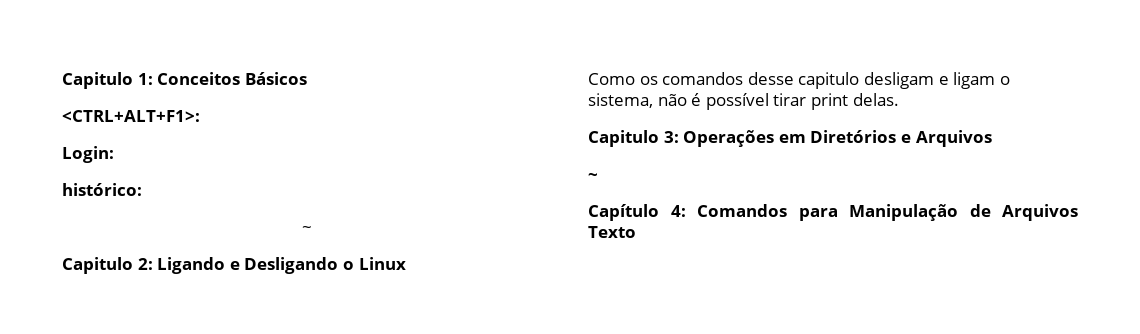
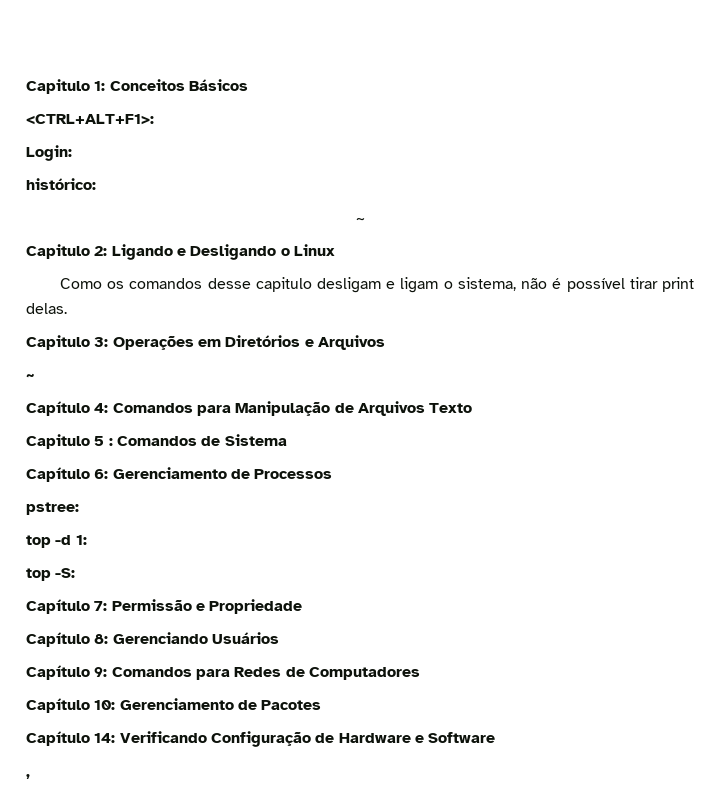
(636, 232) none -> [26,434,287,449] [26,467,333,482] [26,502,79,515] [26,535,87,548] [26,568,76,581] [26,599,303,614] [26,632,279,647] [26,665,420,680] [26,698,322,713] [26,731,496,747] [26,774,30,779] // Capitulo 5 : Comandos de Sistema // Capítulo 6: Gerenciamento de Processos // pstree: // top -d 1: // top -S: // Capítulo 7: Permissão e Propriedade // Capítulo 8: Gerenciando Usuários // Capítulo 9: Comandos para Redes de Computadores // Capítulo 10: Gerenciamento de Pacotes // Capítulo 14: Verificando Configuração de Hardware e Software // ,

